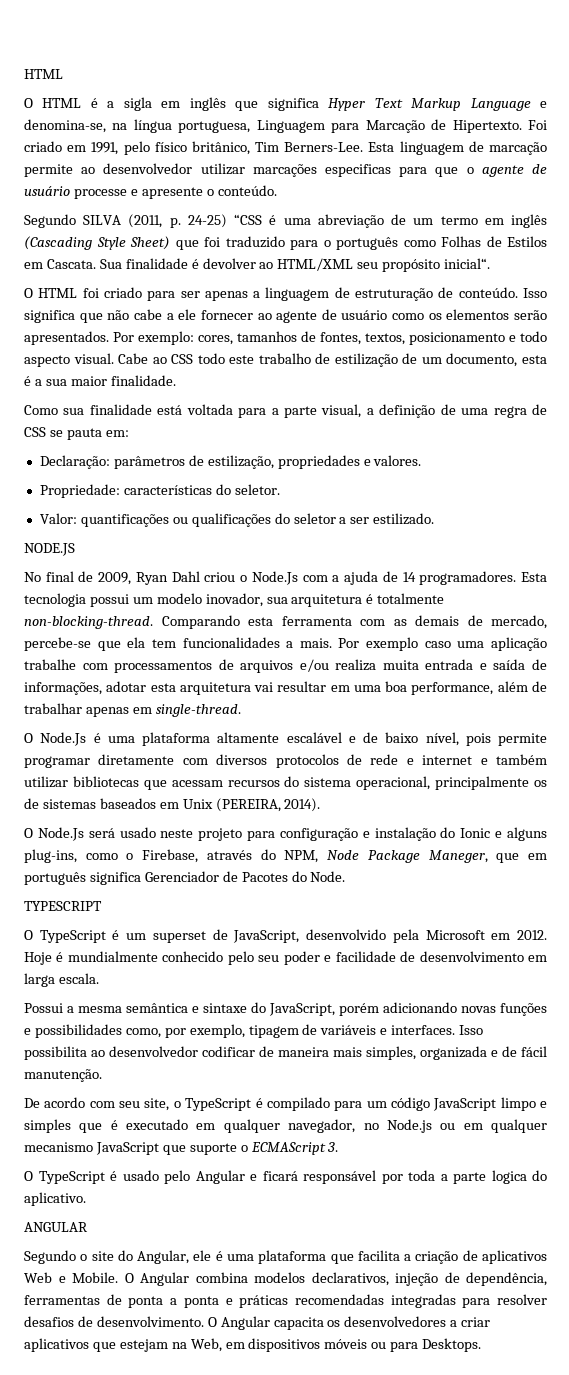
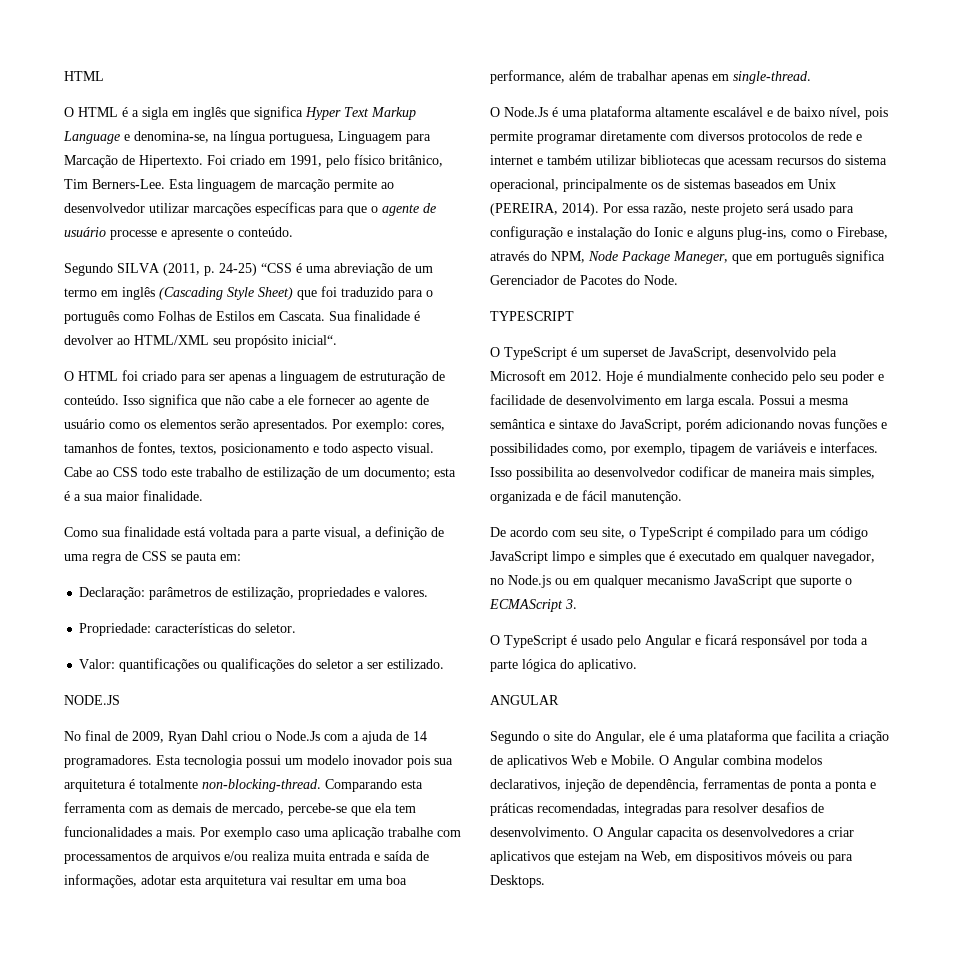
[324,164,391,177] especificas -> [255,202,315,216] específicas
[446,353,518,367] documento, -> [364,467,430,480] documento;
[205,593,263,607] inovador, -> [353,755,430,768] inovador pois
[24,827,243,841] // O Node.Js será usado neste projeto -> [603,203,825,216] Por essa razão, neste projeto será usado
(99, 978) // -> (755, 400) none
[491,1170,527,1184] logica -> [522,659,557,672] lógica
[294,1294,384,1305] recomendadas -> [537,803,620,815] recomendadas,

